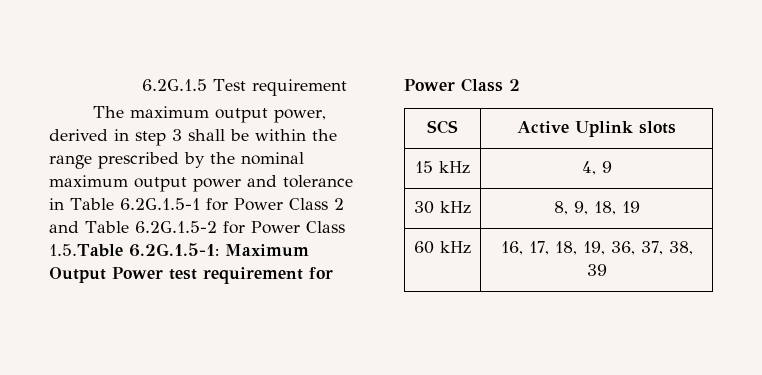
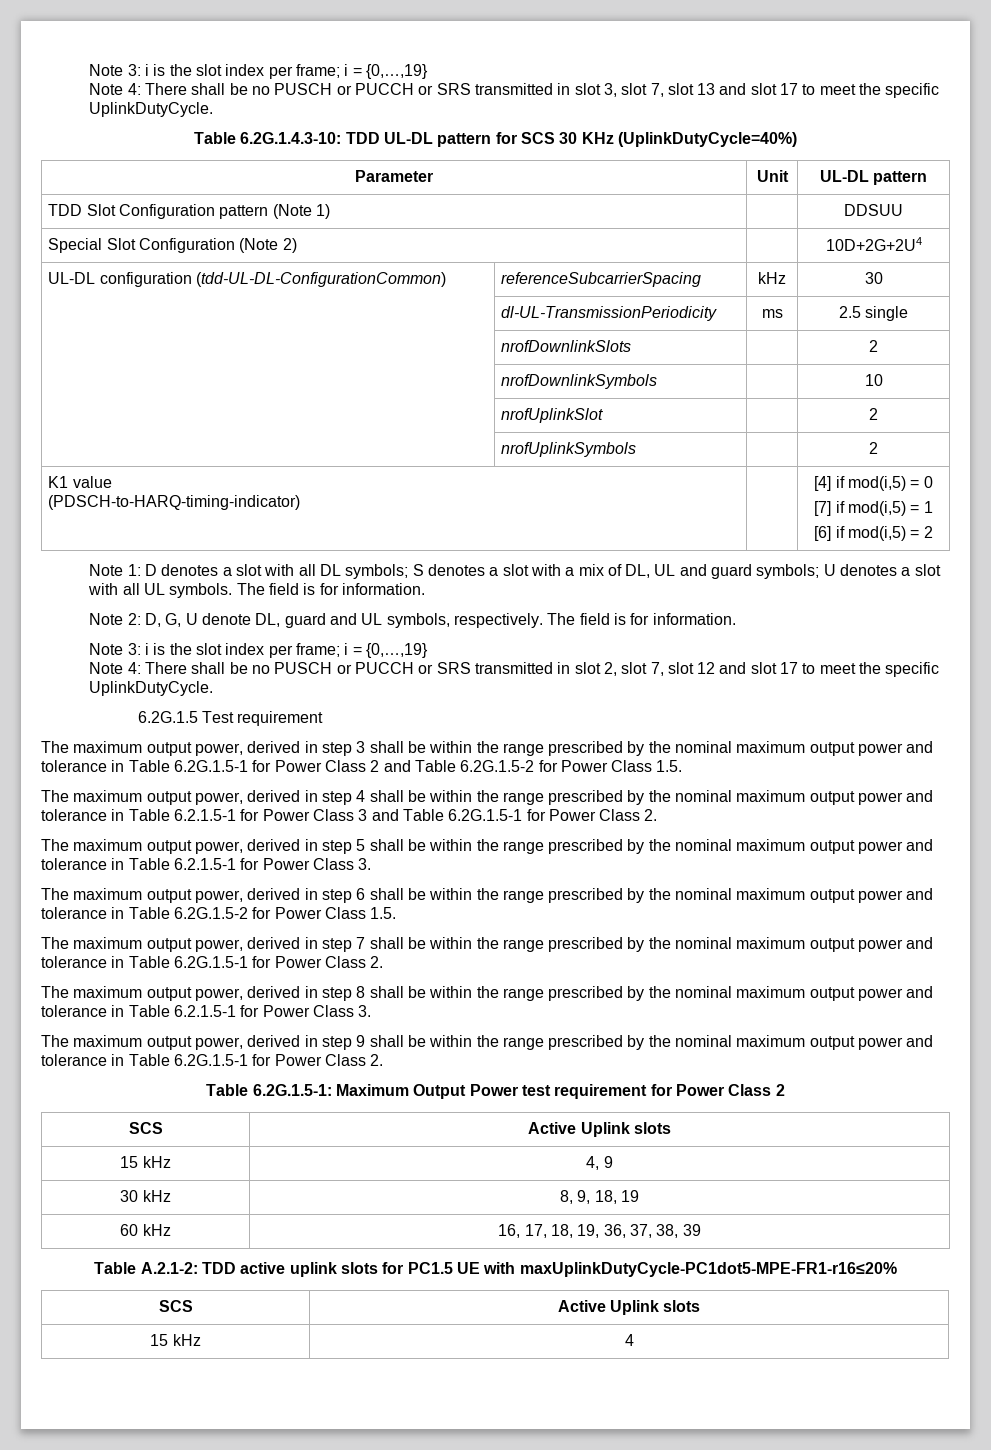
(141, 85) none -> [89,64,428,79] [89,83,940,98] [89,102,214,117] [194,132,797,147] [355,170,433,182] [756,170,789,182] [819,170,928,185] [48,204,331,219] [844,204,903,216] [48,238,297,253] [825,237,922,251] [48,272,447,287] [501,272,702,287] [758,272,786,284] [864,272,883,284] [501,306,718,321] [761,309,783,318] [838,306,909,321] [501,340,632,352] [869,340,878,352] [501,374,658,389] [864,374,883,386] [501,408,604,423] [869,408,878,420] [501,442,637,457] [869,442,878,454] [48,476,112,488] [48,495,301,510] [814,476,933,491] [814,501,933,516] [814,526,933,541] [89,564,941,579] [88,583,425,598] [89,613,736,628] [89,643,428,658] [89,662,940,677] [89,681,214,696] Note 3: i is the slot index per frame; i = {0,…,19} // Note 4: There shall be no PUSCH or PUCCH or SRS transmitted in slot 3, slot 7, slot 13 and slot 17 to meet the specific UplinkDutyCycle. // Table 6.2G.1.4.3-10: TDD UL-DL pattern for SCS 30 KHz (UplinkDutyCycle=40%) // Parameter | Unit | UL-DL pattern // TDD Slot Configuration pattern (Note 1) | | DDSUU // Special Slot Configuration (Note 2) | | 10D+2G+2U4 // UL-DL configuration (tdd-UL-DL-ConfigurationCommon) | referenceSubcarrierSpacing | kHz | 30 // | dl-UL-TransmissionPeriodicity | ms | 2.5 single // | nrofDownlinkSlots | | 2 // | nrofDownlinkSymbols | | 10 // | nrofUplinkSlot | | 2 // | nrofUplinkSymbols | | 2 // K1 value // (PDSCH-to-HARQ-timing-indicator) | | [4] if mod(i,5) = 0 // [7] if mod(i,5) = 1 // [6] if mod(i,5) = 2 // Note 1: D denotes a slot with all DL symbols; S denotes a slot with a mix of DL, UL and guard symbols; U denotes a slot with all UL symbols. The field is for information. // Note 2: D, G, U denote DL, guard and UL symbols, respectively. The field is for information. // Note 3: i is the slot index per frame; i = {0,…,19} // Note 4: There shall be no PUSCH or PUCCH or SRS transmitted in slot 2, slot 7, slot 12 and slot 17 to meet the specific UplinkDutyCycle. //
[49,244,123,257] 1.5.Table -> [656,760,683,772] [41,790,934,805] [41,809,658,821] [41,839,934,854] [41,858,372,870] [41,888,934,903] [41,907,397,919] [41,937,934,952] [41,956,384,968] [41,986,934,1001] [41,1005,372,1017] [41,1035,934,1050] [41,1054,384,1066] [206,1084,249,1096] 1.5. // The maximum output power, derived in step 4 shall be within the range prescribed by the nominal maximum output power and tolerance in Table 6.2.1.5-1 for Power Class 3 and Table 6.2G.1.5-1 for Power Class 2. // The maximum output power, derived in step 5 shall be within the range prescribed by the nominal maximum output power and tolerance in Table 6.2.1.5-1 for Power Class 3. // The maximum output power, derived in step 6 shall be within the range prescribed by the nominal maximum output power and tolerance in Table 6.2G.1.5-2 for Power Class 1.5. // The maximum output power, derived in step 7 shall be within the range prescribed by the nominal maximum output power and tolerance in Table 6.2G.1.5-1 for Power Class 2. // The maximum output power, derived in step 8 shall be within the range prescribed by the nominal maximum output power and tolerance in Table 6.2.1.5-1 for Power Class 3. // The maximum output power, derived in step 9 shall be within the range prescribed by the nominal maximum output power and tolerance in Table 6.2G.1.5-1 for Power Class 2. // Table
(607, 270) none -> [94,1262,897,1277] [158,1300,193,1312] [557,1300,701,1315] [150,1334,201,1346] [624,1334,634,1346] // Table A.2.1-2: TDD active uplink slots for PC1.5 UE with maxUplinkDutyCycle-PC1dot5-MPE-FR1-r16≤20% // SCS | Active Uplink slots // 15 kHz | 4

